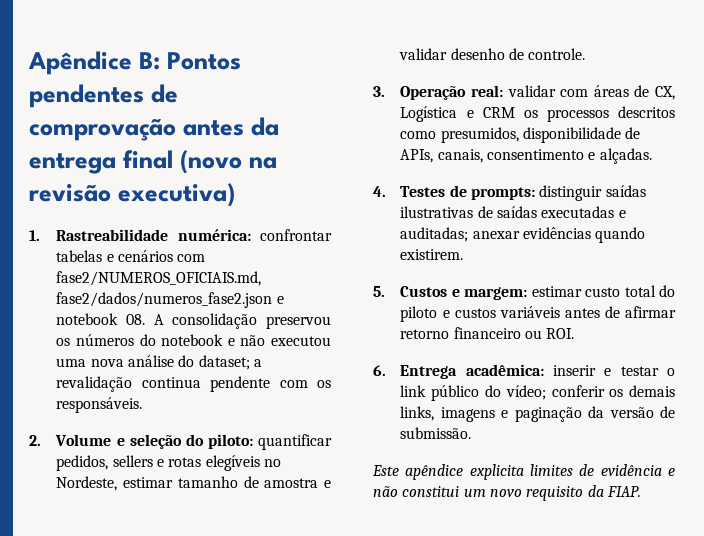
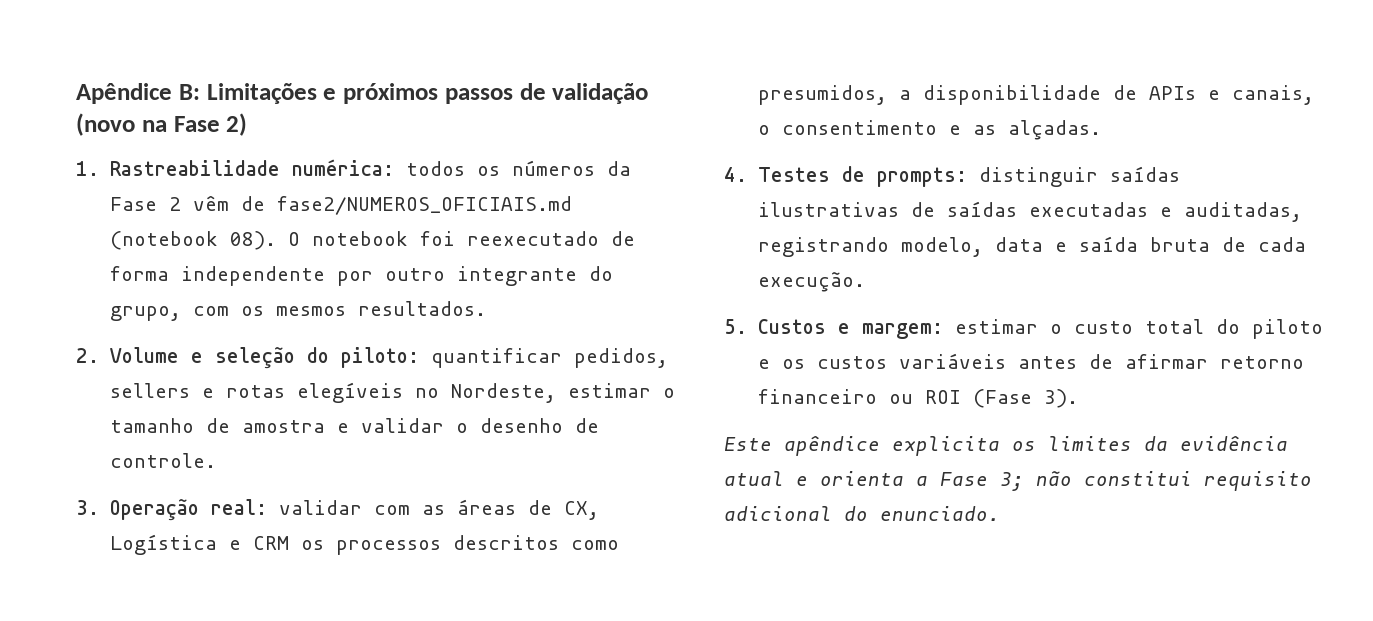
[167,52,241,70] [29,84,178,108] [29,117,279,141] [29,150,277,174] [29,183,235,207] [29,229,332,241] [56,250,206,262] [56,271,262,286] [56,292,284,308] [56,313,331,329] [56,334,332,346] [56,355,263,370] [56,376,331,392] [56,397,143,413] Pontos pendentes de comprovação antes da entrega final (novo na revisão executiva) // 1. Rastreabilidade numérica: confrontar tabelas e cenários com fase2/NUMEROS_OFICIAIS.md, fase2/dados/numeros_fase2.json e notebook 08. A consolidação preservou os números do notebook e não executou uma nova análise do dataset; a revalidação continua pendente com os responsáveis. -> [206,83,649,104] [76,113,248,136] [76,159,631,176] [109,196,572,215] [109,231,635,250] [109,266,613,286] [109,301,486,321] Limitações e próximos passos de validação (novo na Fase 2) // 1. Rastreabilidade numérica: todos os números da Fase 2 vêm de fase2/NUMEROS_OFICIAIS.md (notebook 08). O notebook foi reexecutado de forma independente por outro integrante do grupo, com os mesmos resultados.
(174, 482) none -> [662,388,675,398] o
(448, 54) none -> [455,423,468,433] o
(589, 93) none -> [421,505,445,515] as
(519, 135) none -> [898,90,911,100] a
[400,149,483,163] APIs, canais, -> [1148,85,1314,105] [757,125,770,135] APIs e canais, o
(596, 156) none -> [972,125,996,135] as
[400,227,646,243] [400,249,464,260] auditadas; anexar evidências quando existirem. -> [1183,202,1302,222] [757,236,1306,257] [757,272,865,292] auditadas, registrando modelo, data e saída bruta de cada execução.
(582, 291) none -> [1049,324,1062,334] o
(450, 314) none -> [781,359,805,369] os
[546,328,575,339] [373,364,675,379] [400,385,675,401] [400,406,675,422] [400,427,472,439] [372,464,675,480] [373,485,641,501] ROI. // 6. Entrega acadêmica: inserir e testar o link público do vídeo; conferir os demais links, imagens e paginação da versão de submissão. // Este apêndice explicita limites de evidência e não constitui um novo requisito da FIAP. -> [924,389,1078,408] [724,436,1288,456] [724,471,1312,491] [724,506,1000,521] ROI (Fase 3). // Este apêndice explicita os limites da evidência atual e orienta a Fase 3; não constitui requisito adicional do enunciado.

